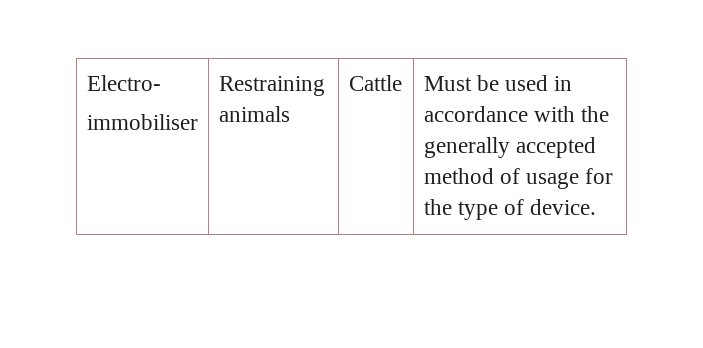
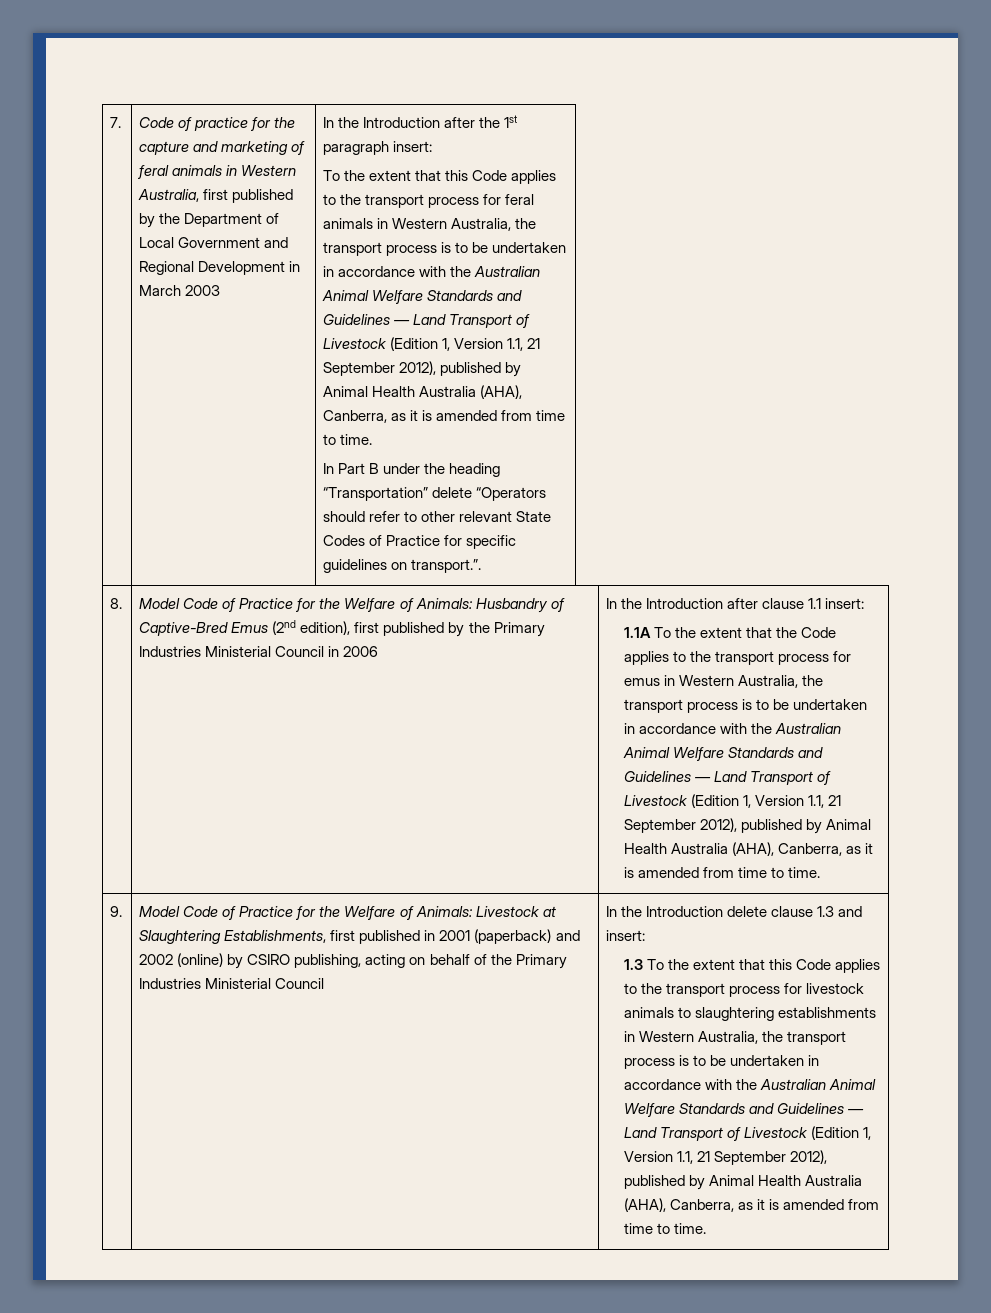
[86,75,161,91] [86,114,198,130] [218,76,325,96] [218,106,290,122] [348,75,402,91] [423,75,573,91] [423,106,609,122] [423,137,596,158] [423,168,614,189] [423,199,597,220] Electro- // immobiliser | Restraining animals | Cattle | Must be used in accordance with the generally accepted method of usage for the type of device. -> [110,117,122,128] [139,117,296,131] [139,141,306,155] [137,165,297,179] [138,189,294,203] [139,213,280,228] [139,237,289,248] [139,261,301,275] [139,285,221,296] [323,115,518,128] [323,141,433,155] [323,170,557,184] [323,194,535,208] [323,218,537,231] [323,242,567,256] [323,266,541,277] [322,290,523,304] [323,314,531,328] [323,337,541,351] [323,361,522,377] [323,385,523,399] [323,410,566,423] [323,434,373,445] [323,463,501,477] [323,487,547,501] [323,511,552,522] [323,535,517,549] [323,559,482,573] [110,598,123,609] [139,598,565,613] [139,620,545,637] [139,646,379,657] [606,598,865,609] [623,627,837,638] [623,651,852,665] [623,675,824,688] [623,699,868,713] [623,723,842,734] [622,747,824,761] [623,771,832,785] [623,794,842,808] [623,818,872,834] [623,842,874,856] [623,867,821,878] [110,906,123,917] [139,906,556,920] [139,929,580,944] [139,953,567,969] [139,978,325,989] [606,906,863,917] [606,930,646,941] [623,959,881,973] [623,983,865,997] [623,1007,877,1021] [623,1031,847,1045] [623,1055,820,1069] [623,1079,877,1090] [623,1103,865,1117] [623,1126,872,1141] [623,1150,828,1165] [623,1175,863,1190] [623,1198,880,1212] [623,1223,707,1234] 7. | Code of practice for the capture and marketing of feral animals in Western Australia, first published by the Department of Local Government and Regional Development in March 2003 | In the Introduction after the 1st paragraph insert: // To the extent that this Code applies to the transport process for feral animals in Western Australia, the transport process is to be undertaken in accordance with the Australian Animal Welfare Standards and Guidelines — Land Transport of Livestock (Edition 1, Version 1.1, 21 September 2012), published by Animal Health Australia (AHA), Canberra, as it is amended from time to time. // In Part B under the heading “Transportation” delete “Operators should refer to other relevant State Codes of Practice for specific guidelines on transport.”. // 8. | Model Code of Practice for the Welfare of Animals: Husbandry of Captive-Bred Emus (2nd edition), first published by the Primary Industries Ministerial Council in 2006 | In the Introduction after clause 1.1 insert: // 1.1A To the extent that the Code applies to the transport process for emus in Western Australia, the transport process is to be undertaken in accordance with the Australian Animal Welfare Standards and Guidelines — Land Transport of Livestock (Edition 1, Version 1.1, 21 September 2012), published by Animal Health Australia (AHA), Canberra, as it is amended from time to time. // 9. | Model Code of Practice for the Welfare of Animals: Livestock at Slaughtering Establishments, first published in 2001 (paperback) and 2002 (online) by CSIRO publishing, acting on behalf of the Primary Industries Ministerial Council | In the Introduction delete clause 1.3 and insert: // 1.3 To the extent that this Code applies to the transport process for livestock animals to slaughtering establishments in Western Australia, the transport process is to be undertaken in accordance with the Australian Animal Welfare Standards and Guidelines — Land Transport of Livestock (Edition 1, Version 1.1, 21 September 2012), published by Animal Health Australia (AHA), Canberra, as it is amended from time to time.

